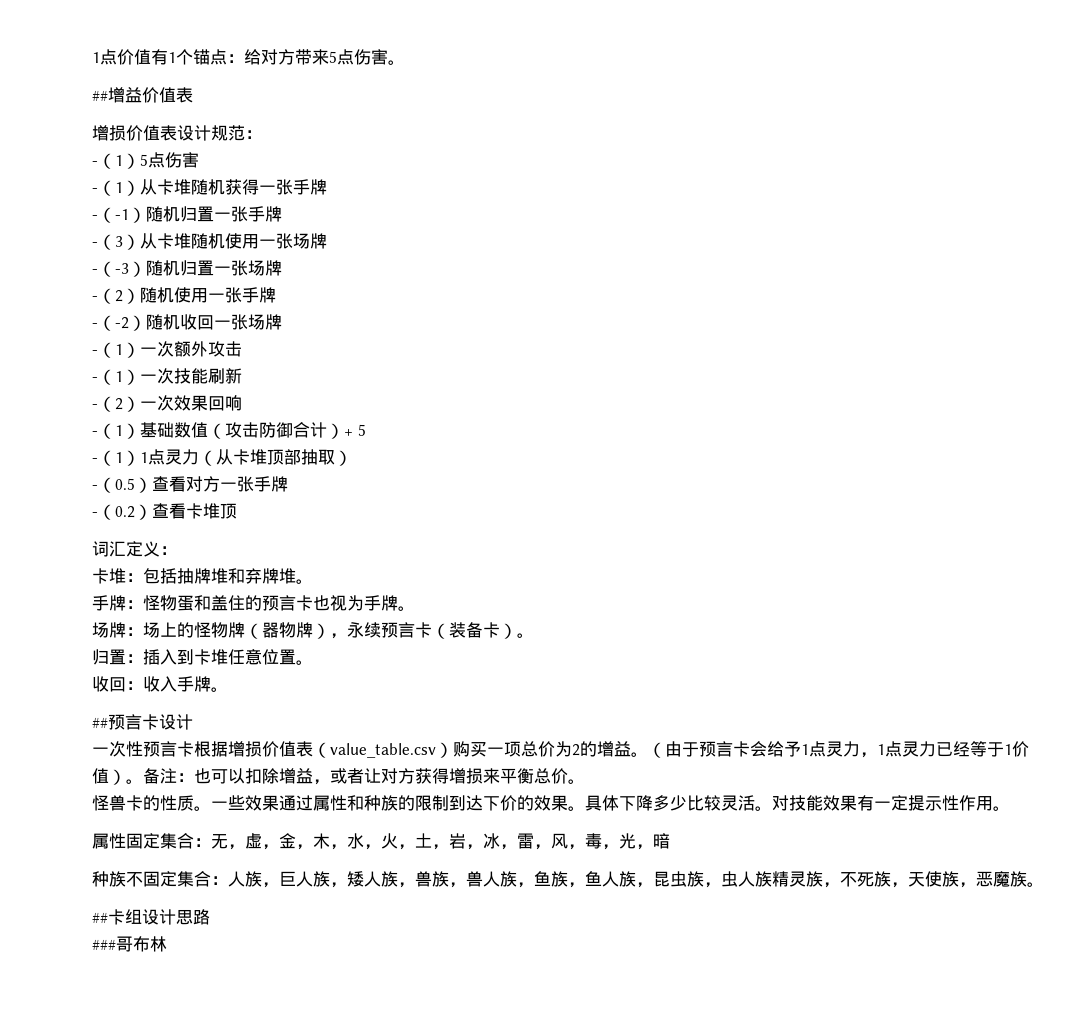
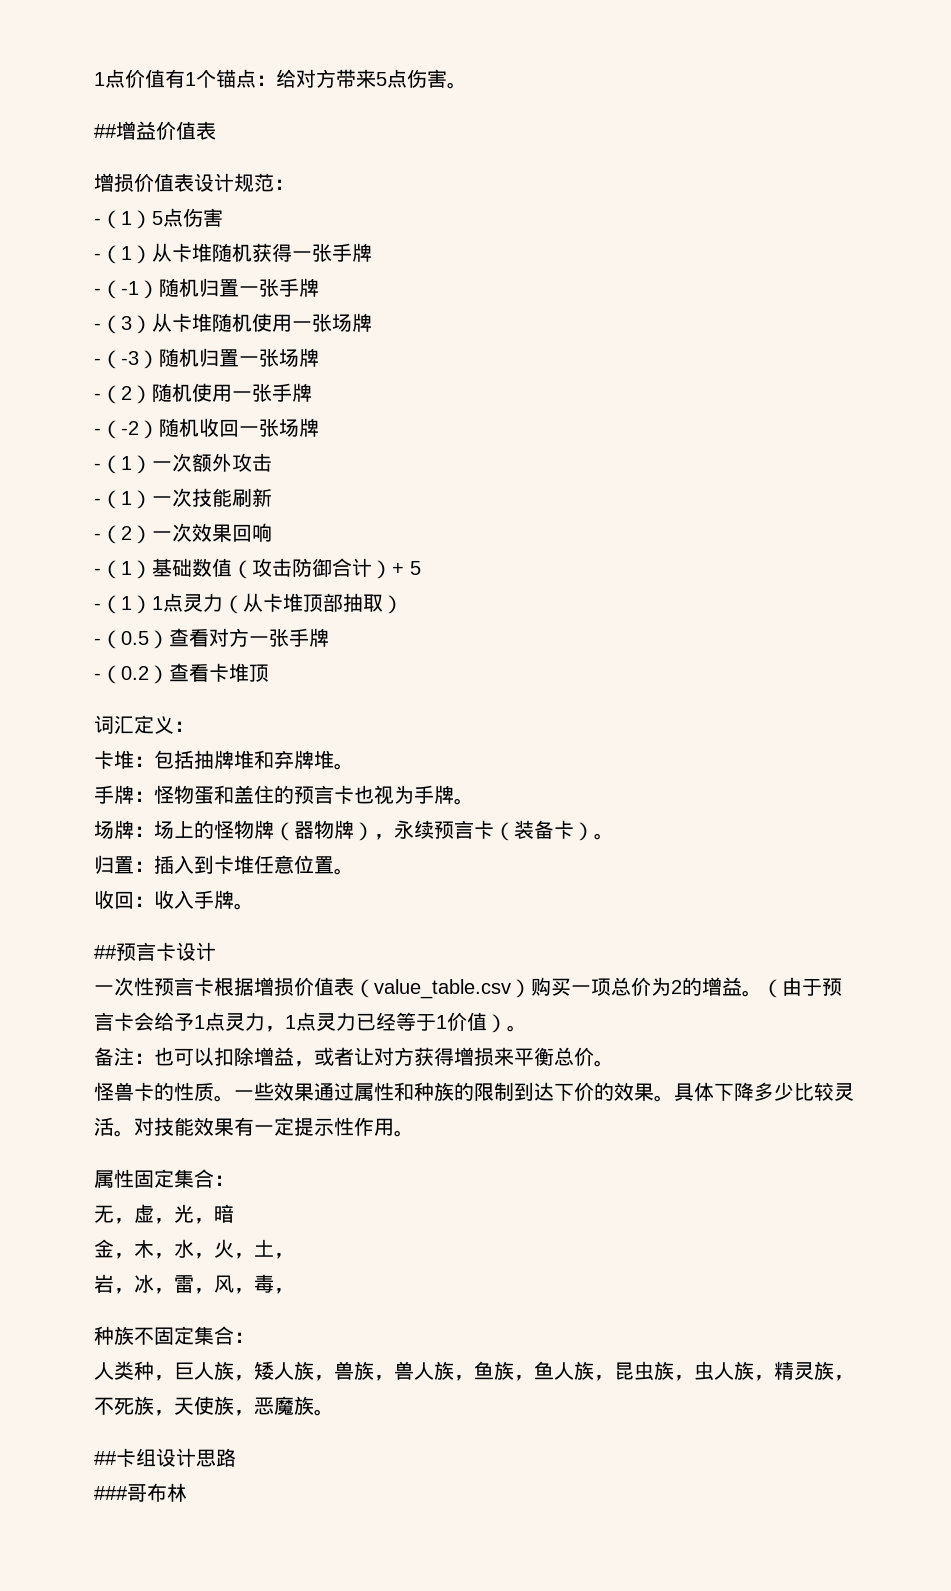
(143, 781) none -> (527, 1028) //
(211, 842) none -> (234, 1180) //
(279, 847) none -> [174,1204,234,1224] 光，暗 //
(449, 847) none -> (294, 1256) //
[619,833,670,850] 光，暗 -> (294, 1291) none
[228,871,262,887] 人族 -> [94,1361,154,1380] // 人类种
(772, 879) none -> [754,1375,774,1381] ，

